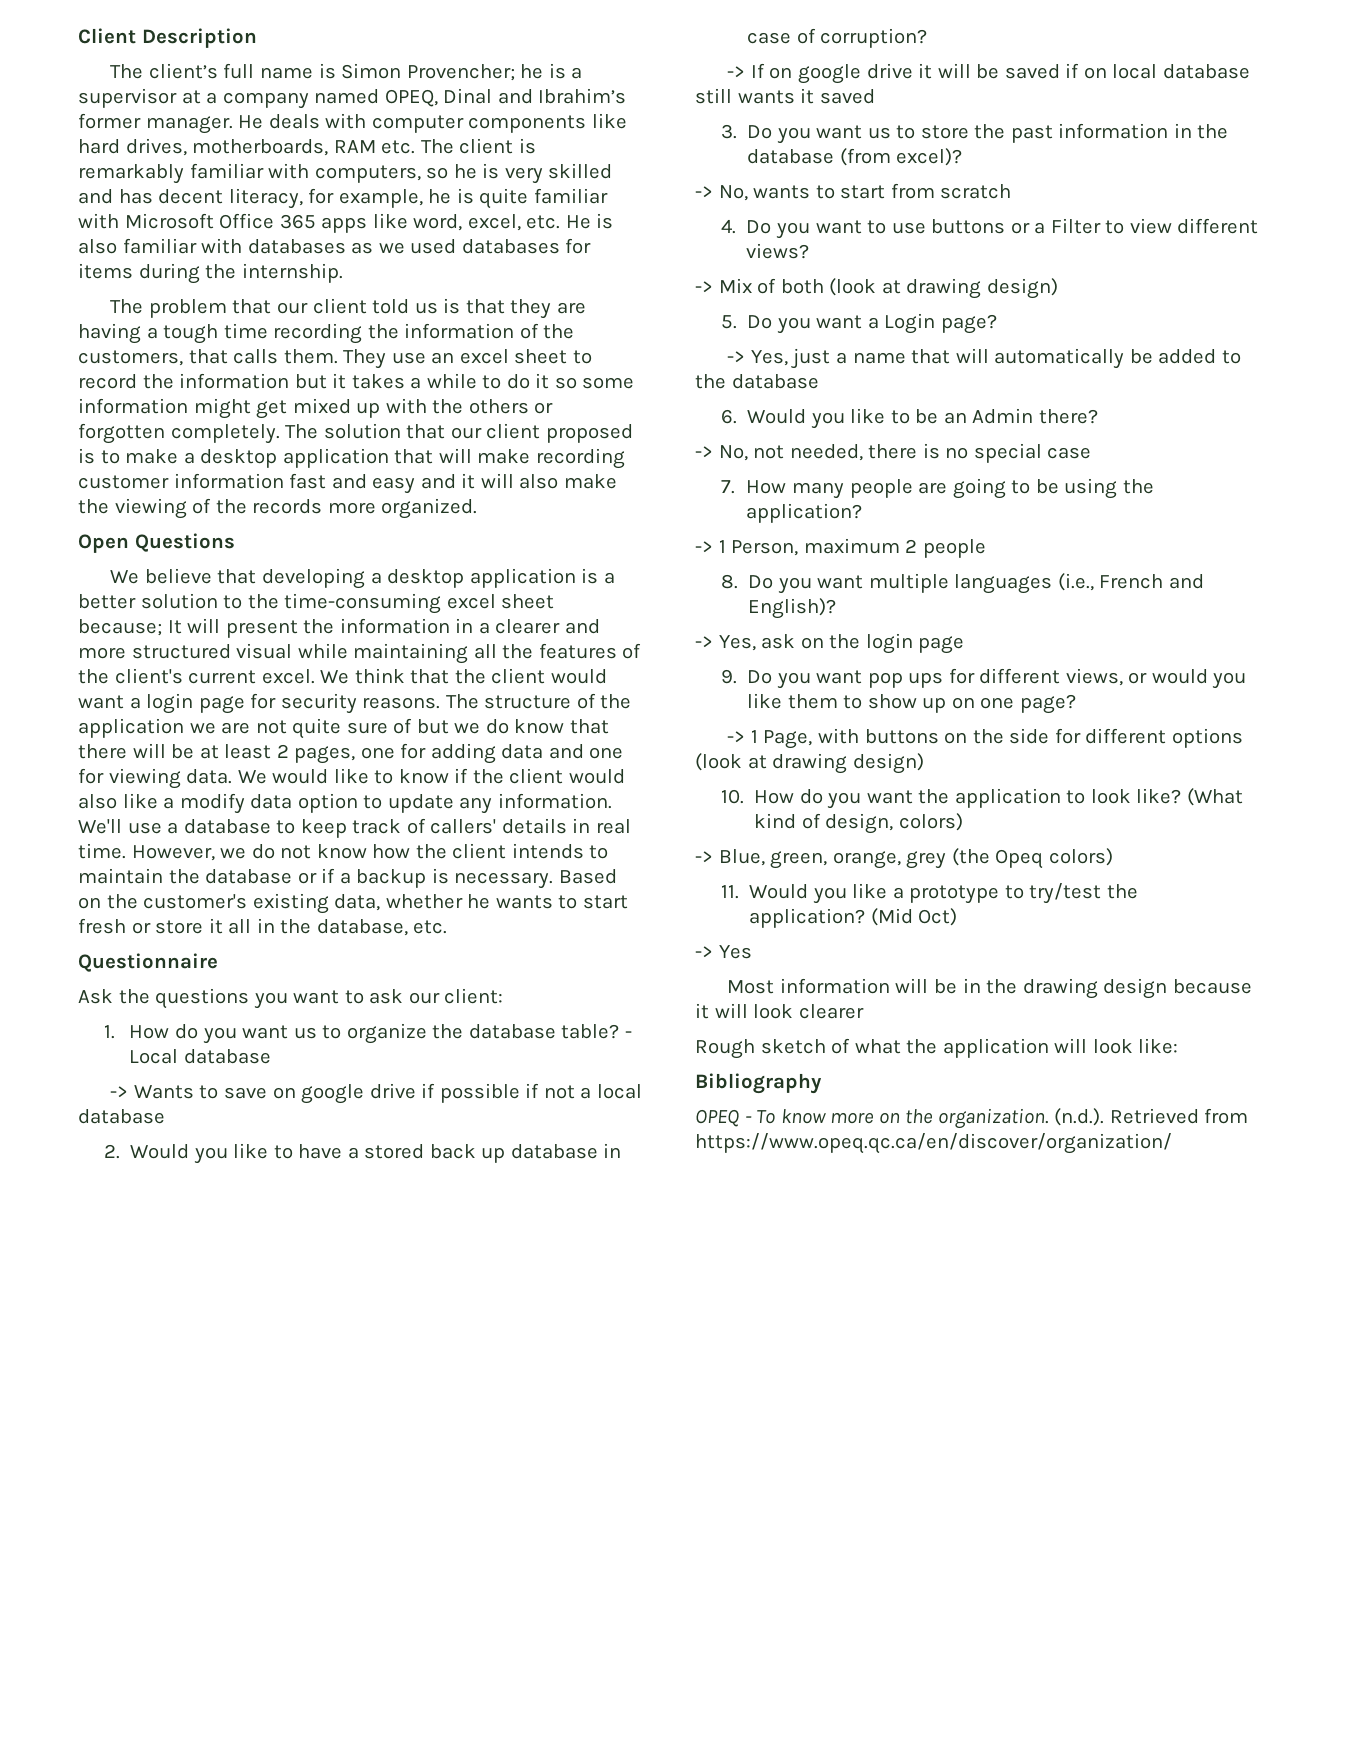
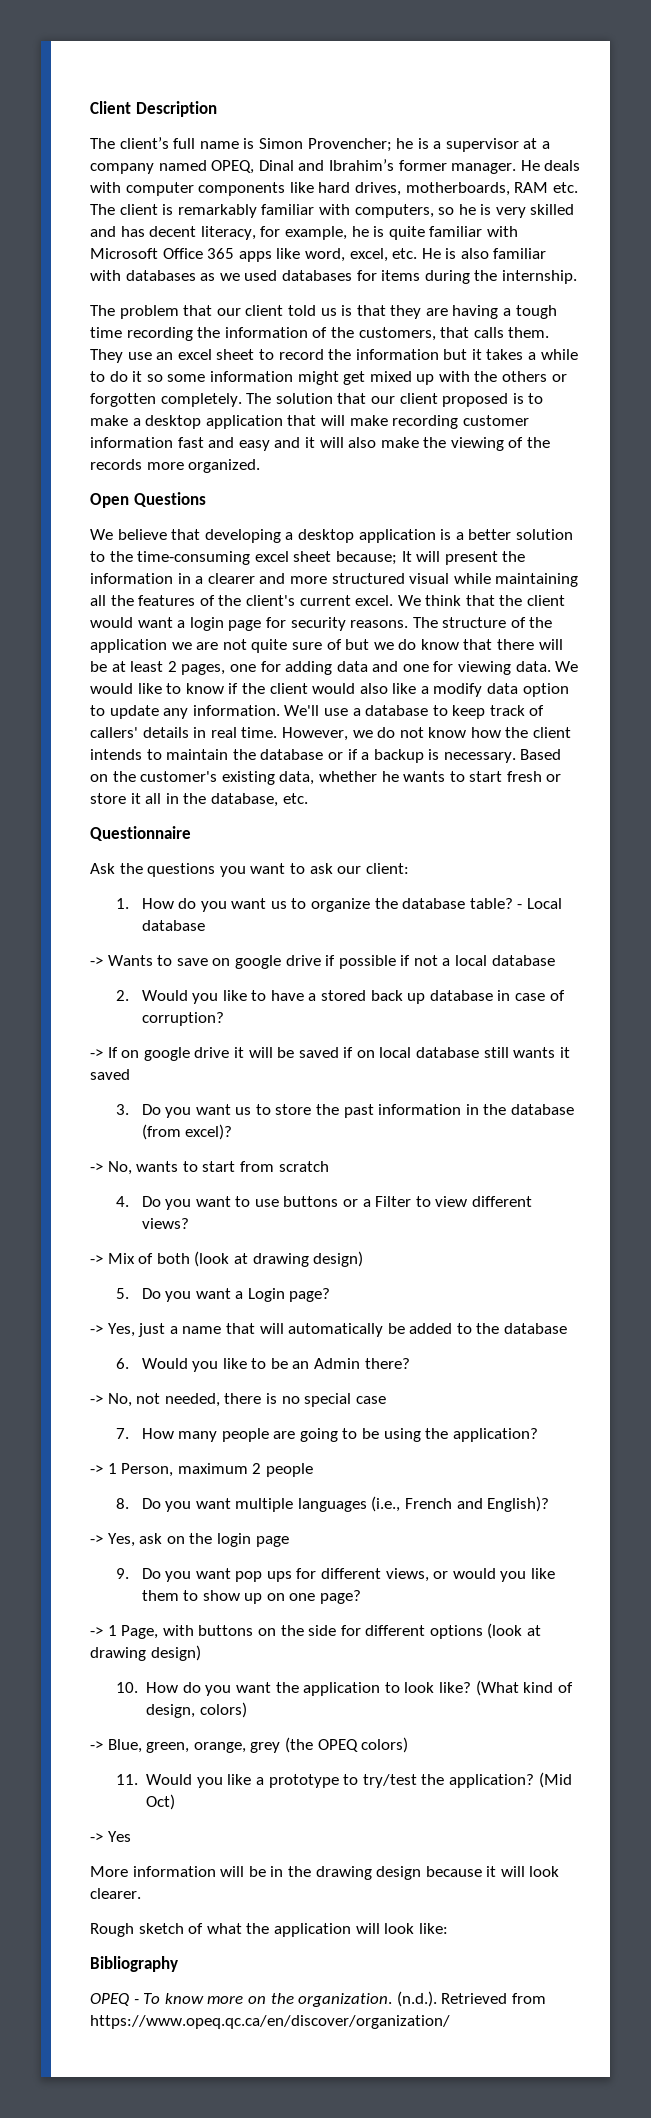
[995,849,1044,869] Opeq -> [317,1739,358,1752] OPEQ
[727,980,775,994] Most -> [90,1866,128,1877] More
[798,1004,864,1019] clearer -> [90,1888,141,1899] clearer.

